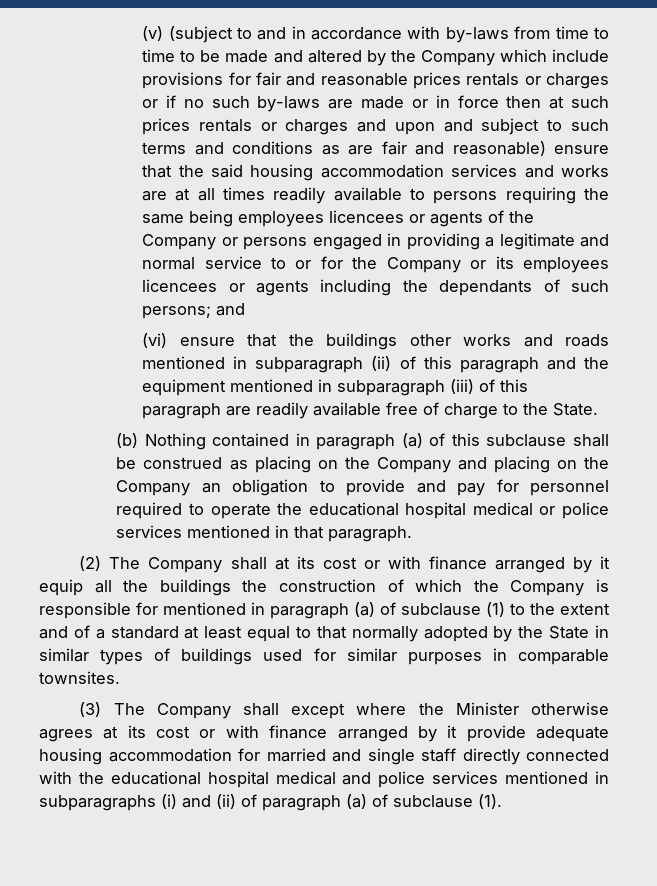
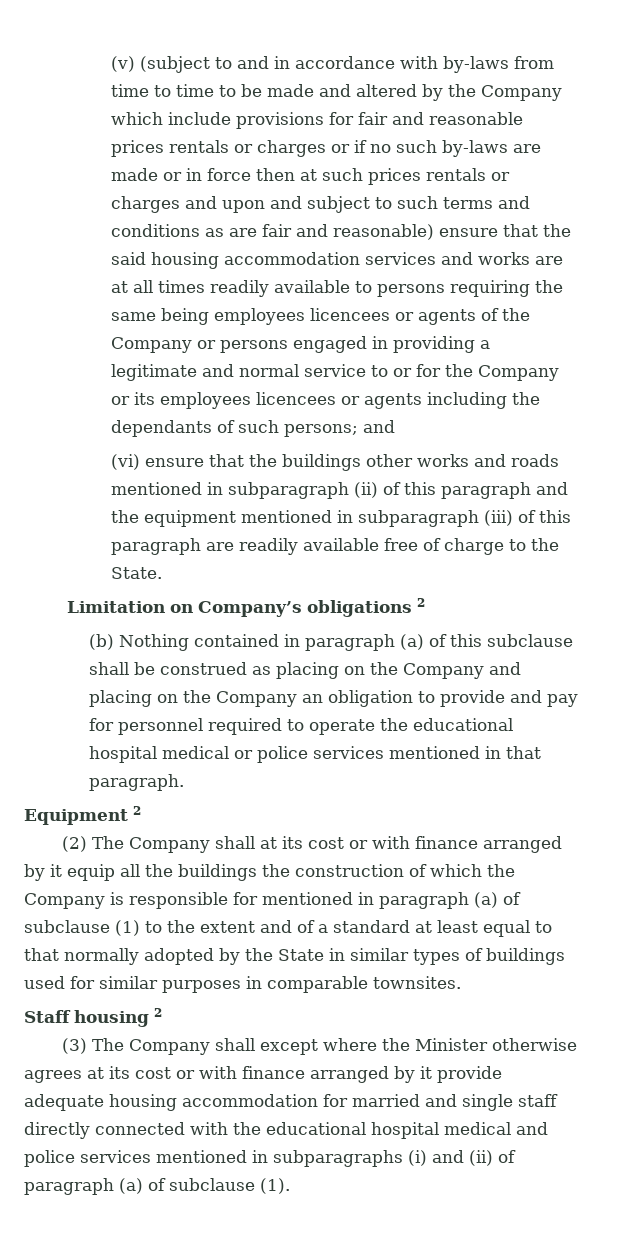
(599, 409) none -> [67,598,426,617] // Limitation on Company’s obligations 2
(413, 534) none -> [24,806,141,825] // Equipment 2
(120, 677) none -> [24,1008,162,1027] // Staff housing 2

